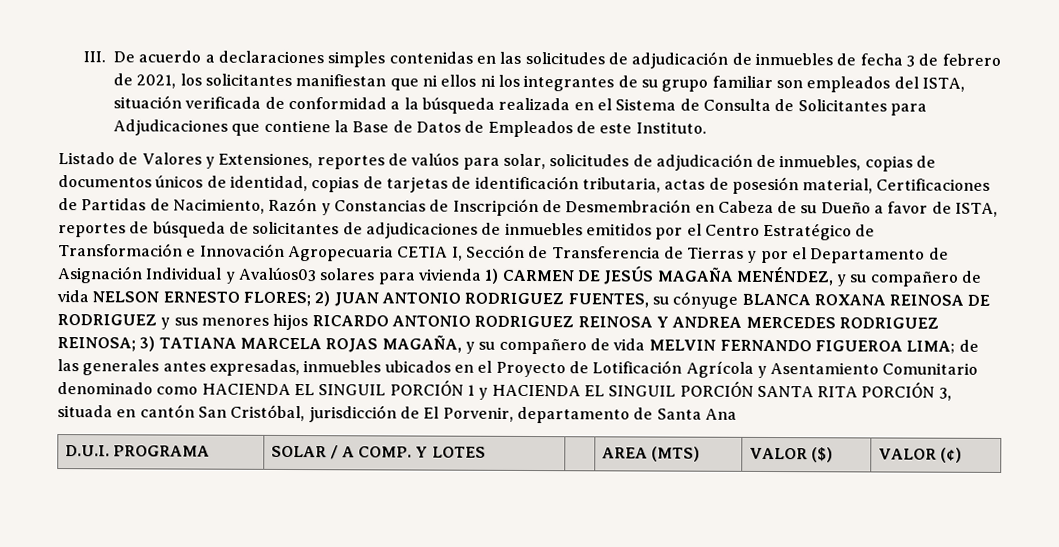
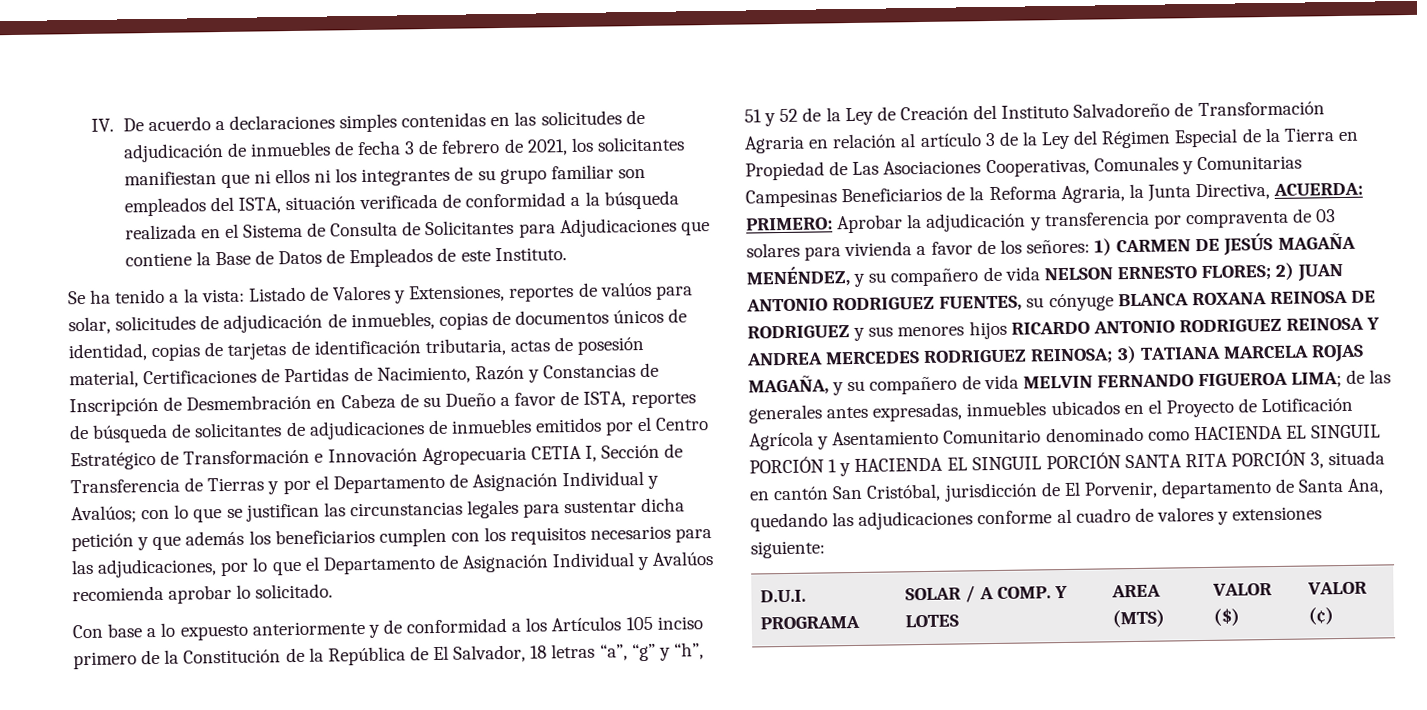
[83,51,107,63] III. -> [91,118,115,132] IV.
(707, 127) none -> [68,288,245,305] Se ha tenido a la vista:
[237,267,482,285] Avalúos03 solares para vivienda -> [71,497,686,524] [71,525,713,552] [71,551,715,578] [72,583,334,604] [72,616,703,641] [73,642,704,670] [744,101,1325,127] [744,127,1358,154] [745,155,1302,181] [745,182,1364,208] [746,208,1337,234] [746,239,1090,261] Avalúos; con lo que se justifican las circunstancias legales para sustentar dicha petición y que además los beneficiarios cumplen con los requisitos necesarios para las adjudicaciones, por lo que el Departamento de Asignación Individual y Avalúos recomienda aprobar lo solicitado. // Con base a lo expuesto anteriormente y de conformidad a los Artículos 105 inciso primero de la Constitución de la República de El Salvador, 18 letras “a”, “g” y “h”, 51 y 52 de la Ley de Creación del Instituto Salvadoreño de Transformación Agraria en relación al artículo 3 de la Ley del Régimen Especial de la Tierra en Propiedad de Las Asociaciones Cooperativas, Comunales y Comunitarias Campesinas Beneficiarios de la Reforma Agraria, la Junta Directiva, ACUERDA: PRIMERO: Aprobar la adjudicación y transferencia por compraventa de 03 solares para vivienda a favor de los señores:
[704,408,737,420] Ana -> [1347,478,1385,495] [750,506,1323,532] [750,540,825,559] Ana, quedando las adjudicaciones conforme al cuadro de valores y extensiones siguiente:

